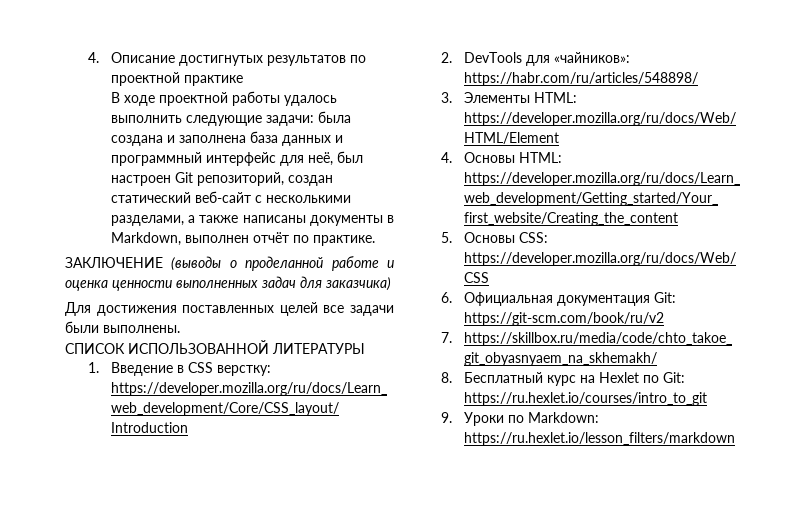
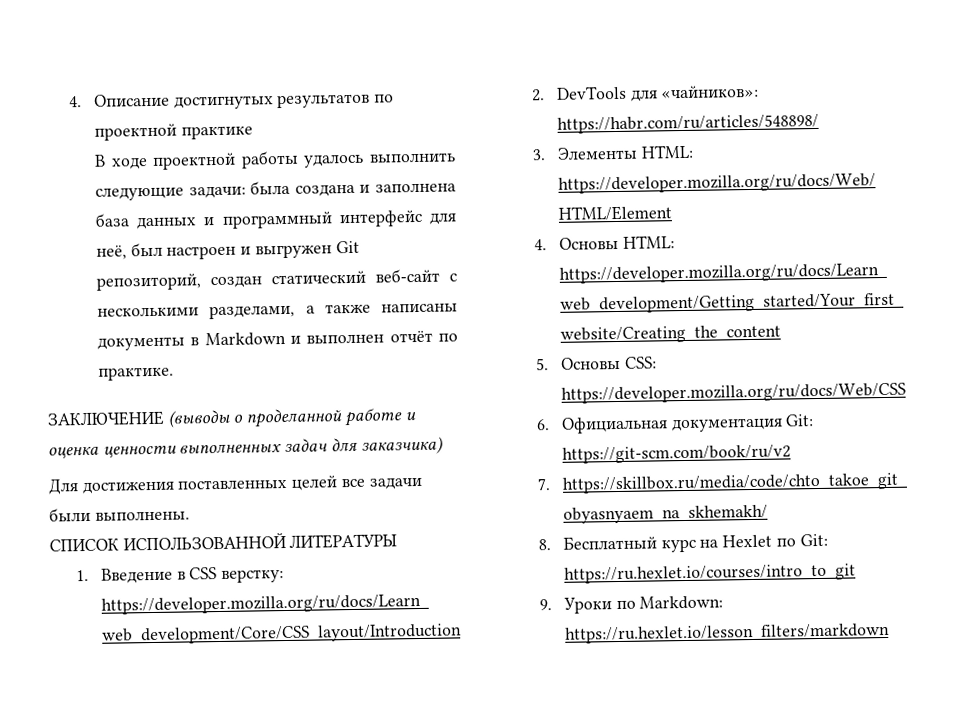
(172, 180) none -> [240,244,332,259] и выгружен
[111,232,182,246] Markdown, -> [204,331,302,347] Markdown и

